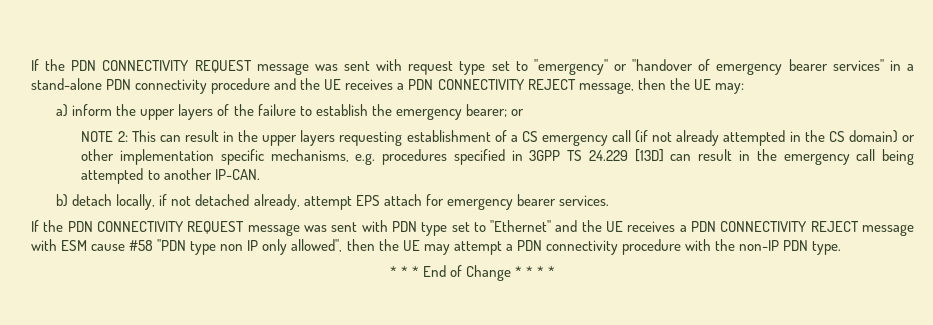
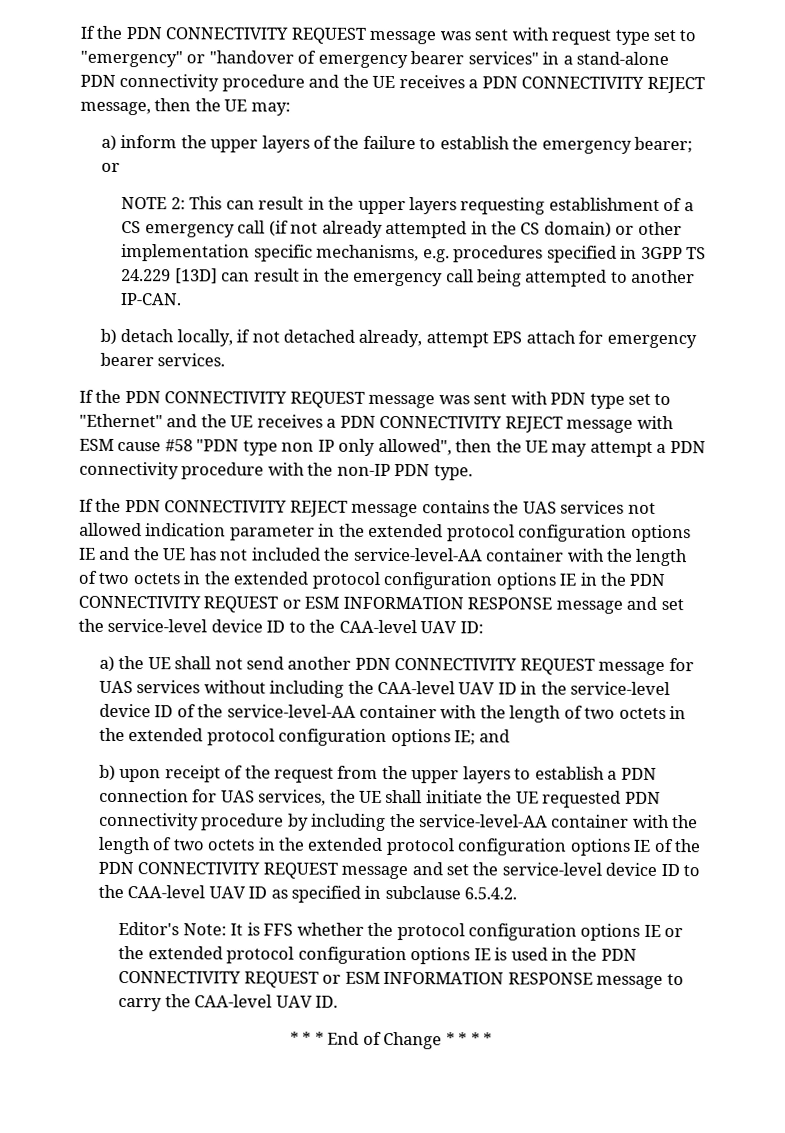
(842, 248) none -> [79,498,656,518] [79,522,691,543] [79,546,689,567] [78,570,666,590] [78,595,684,614] [78,618,484,634] [98,655,694,676] [98,680,671,698] [98,703,687,723] [98,727,511,747] [98,764,657,784] [98,788,661,808] [98,812,699,831] [97,836,702,856] [97,861,701,880] [97,884,518,903] [118,921,684,941] [118,945,637,965] [118,970,684,989] [118,994,339,1012] // If the PDN CONNECTIVITY REJECT message contains the UAS services not allowed indication parameter in the extended protocol configuration options IE and the UE has not included the service-level-AA container with the length of two octets in the extended protocol configuration options IE in the PDN CONNECTIVITY REQUEST or ESM INFORMATION RESPONSE message and set the service-level device ID to the CAA-level UAV ID: // a) the UE shall not send another PDN CONNECTIVITY REQUEST message for UAS services without including the CAA-level UAV ID in the service-level device ID of the service-level-AA container with the length of two octets in the extended protocol configuration options IE; and // b) upon receipt of the request from the upper layers to establish a PDN connection for UAS services, the UE shall initiate the UE requested PDN connectivity procedure by including the service-level-AA container with the length of two octets in the extended protocol configuration options IE of the PDN CONNECTIVITY REQUEST message and set the service-level device ID to the CAA-level UAV ID as specified in subclause 6.5.4.2. // Editor's Note: It is FFS whether the protocol configuration options IE or the extended protocol configuration options IE is used in the PDN CONNECTIVITY REQUEST or ESM INFORMATION RESPONSE message to carry the CAA-level UAV ID.

